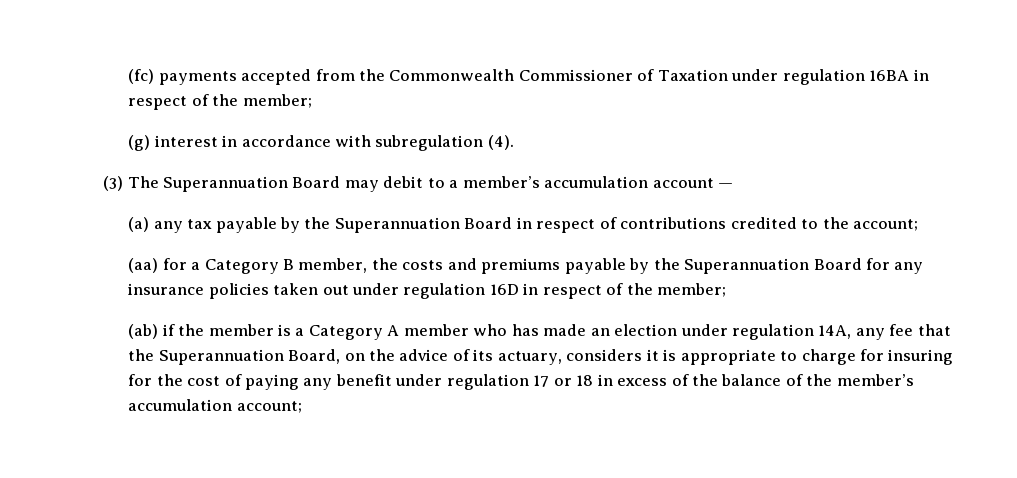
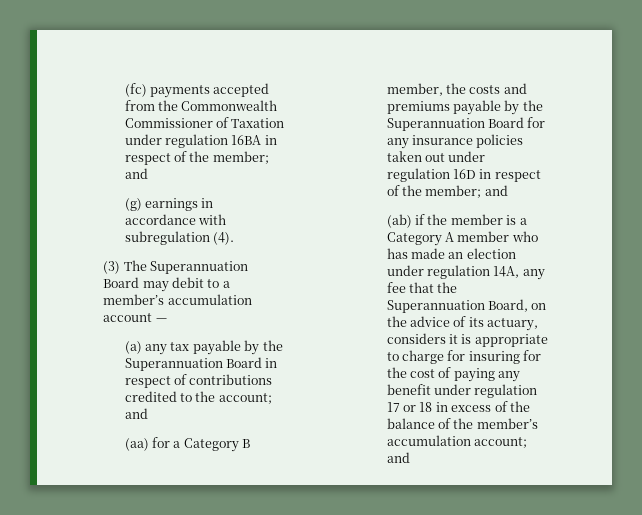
(312, 101) none -> [124,168,148,179] and
[154,135,218,147] interest -> [145,198,199,211] earnings
(918, 225) none -> [124,408,148,419] and
(727, 290) none -> [484,185,508,196] and
(302, 407) none -> [386,452,410,463] and

